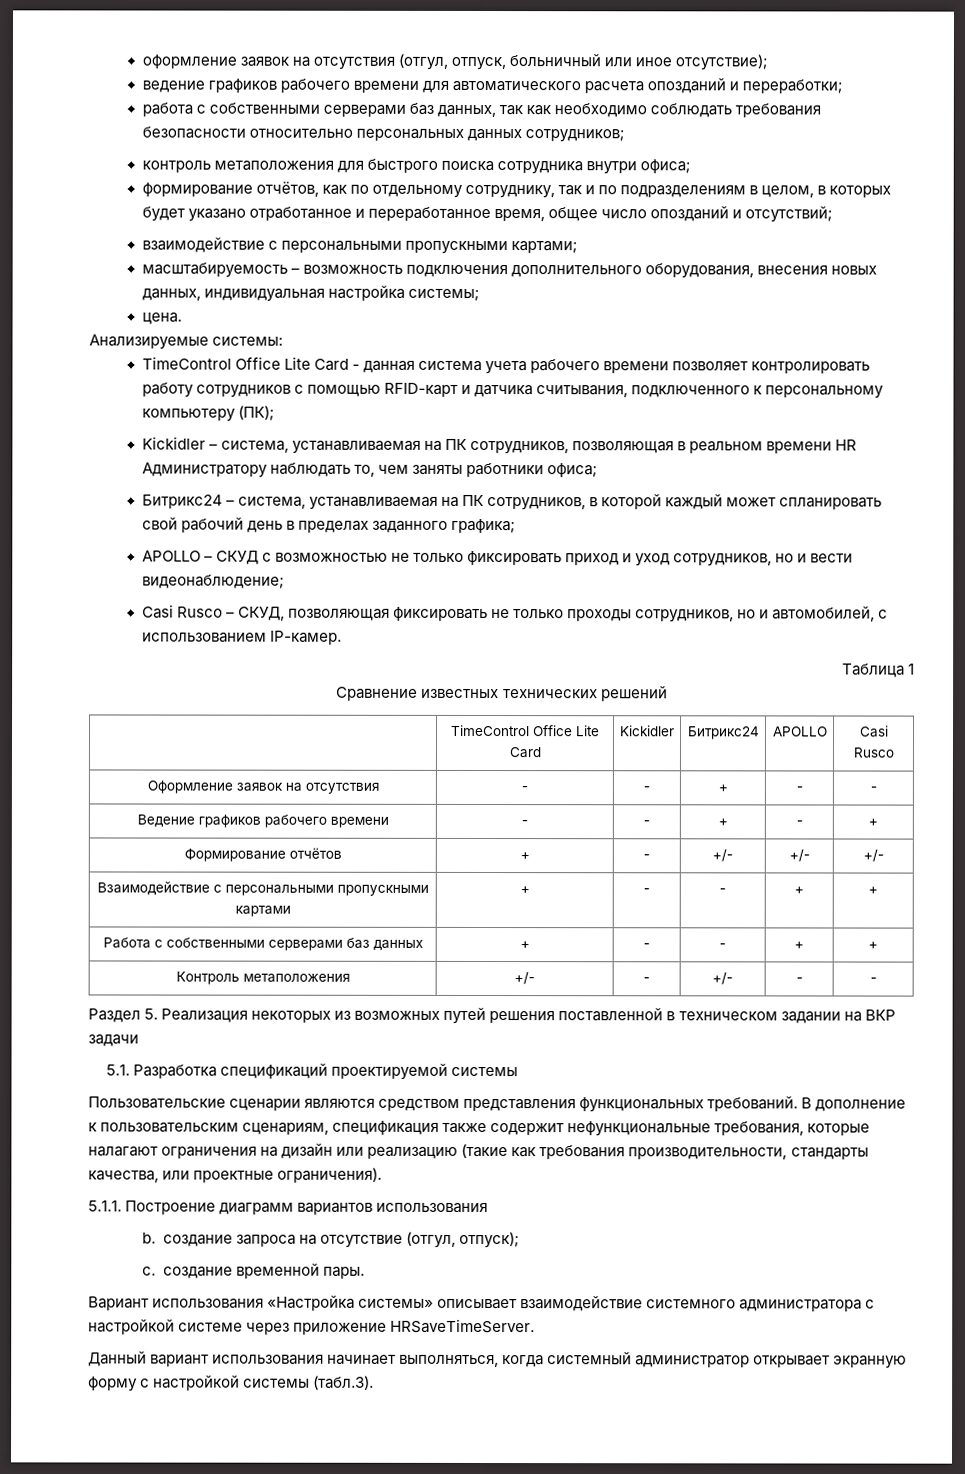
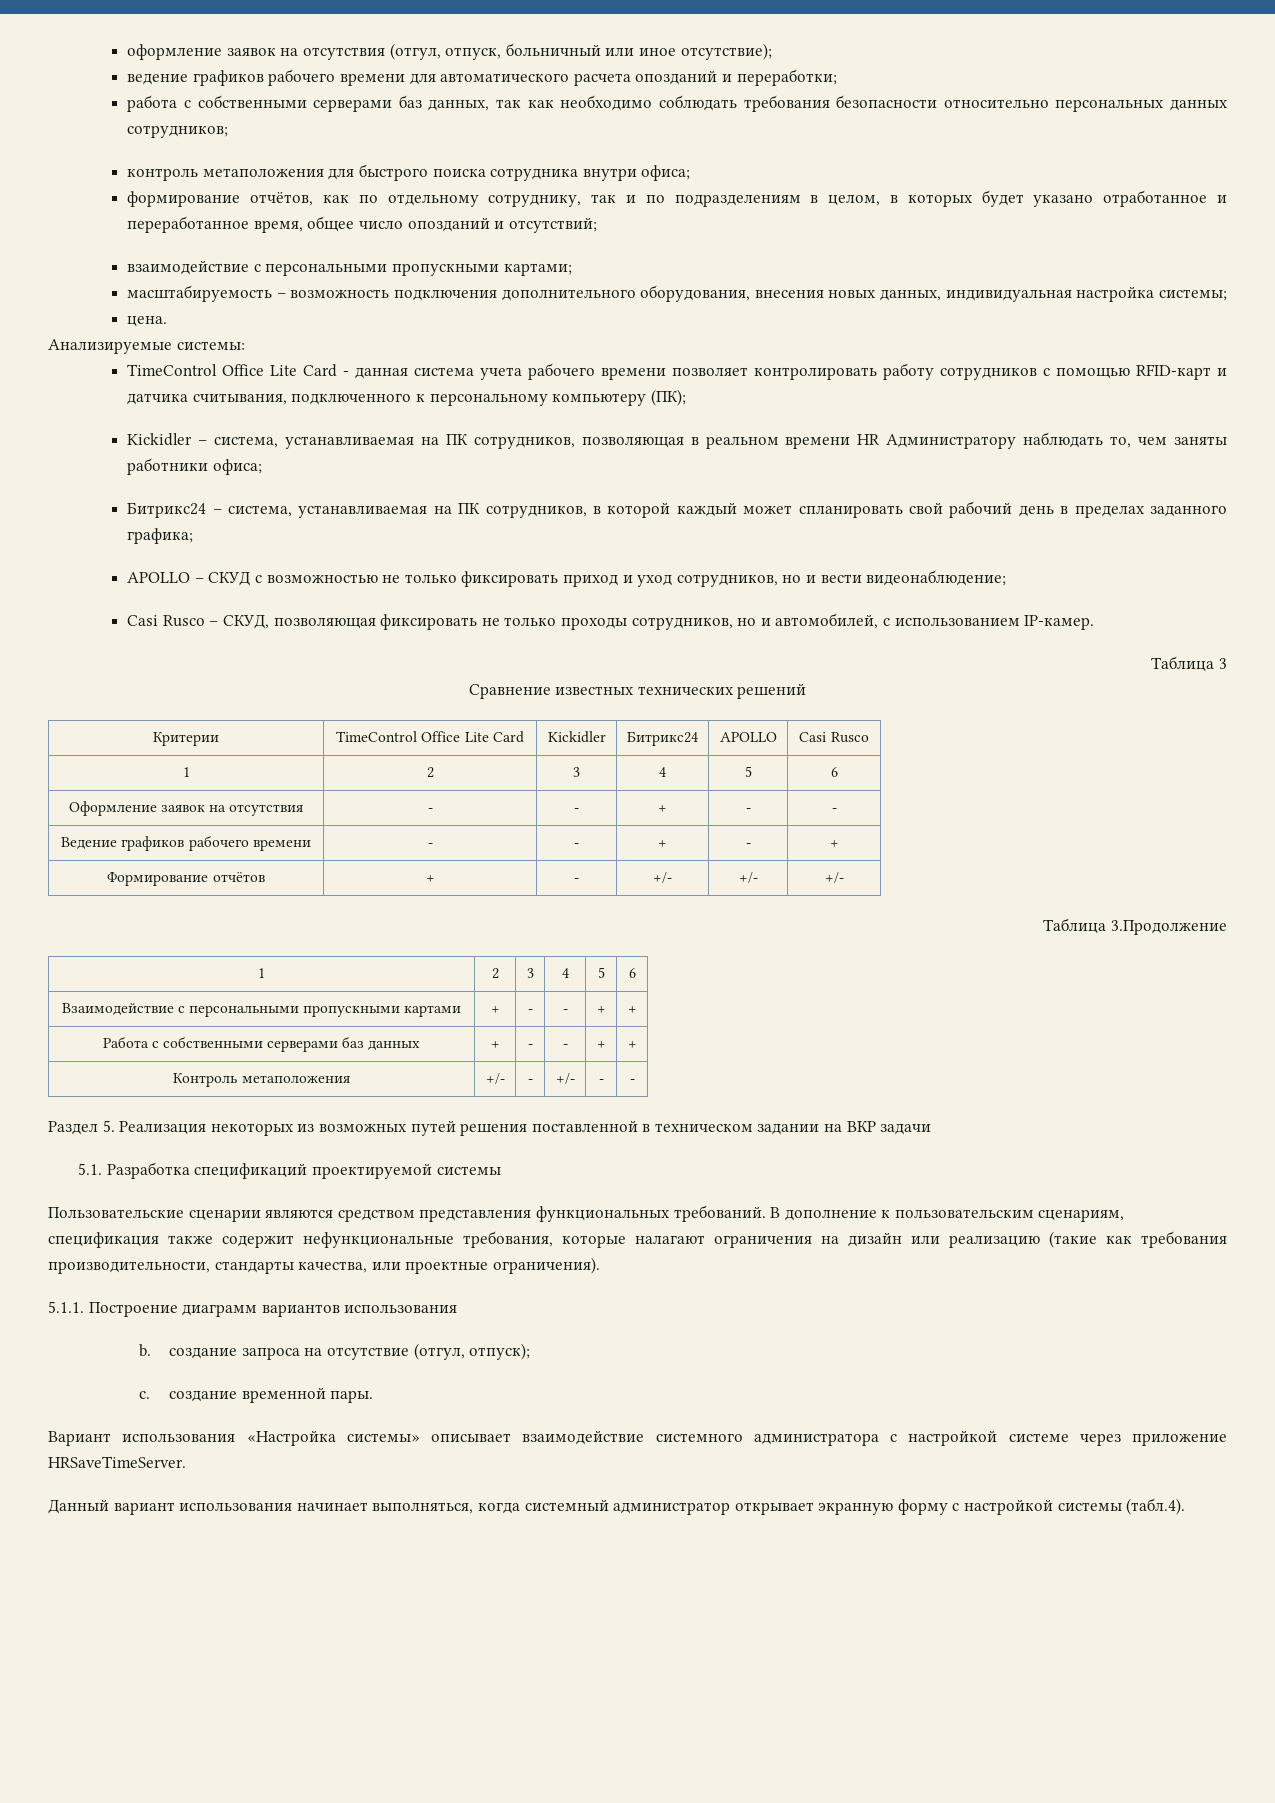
[908,663,915,675] 1 -> [1219,658,1227,669] 3
(668, 693) none -> [153,732,219,746] Критерии
(894, 752) none -> [182,767,190,777] [426,767,434,778] [573,767,580,777] [659,767,666,777] [744,766,752,777] [830,767,838,777] // 1 | 2 | 3 | 4 | 5 | 6
(884, 855) none -> [1043,918,1227,935] [258,968,265,978] [491,968,499,979] [526,968,534,978] [561,968,569,978] [597,967,605,978] [628,968,636,978] // Таблица 3.Продолжение // 1 | 2 | 3 | 4 | 5 | 6
[313,1375,375,1390] (табл.3). -> [1126,1498,1186,1515] (табл.4).

